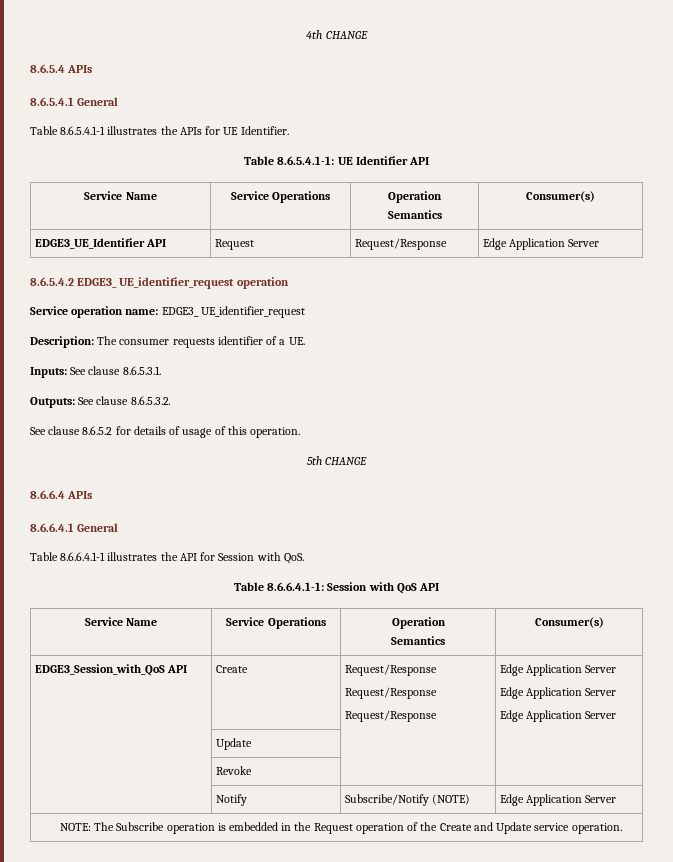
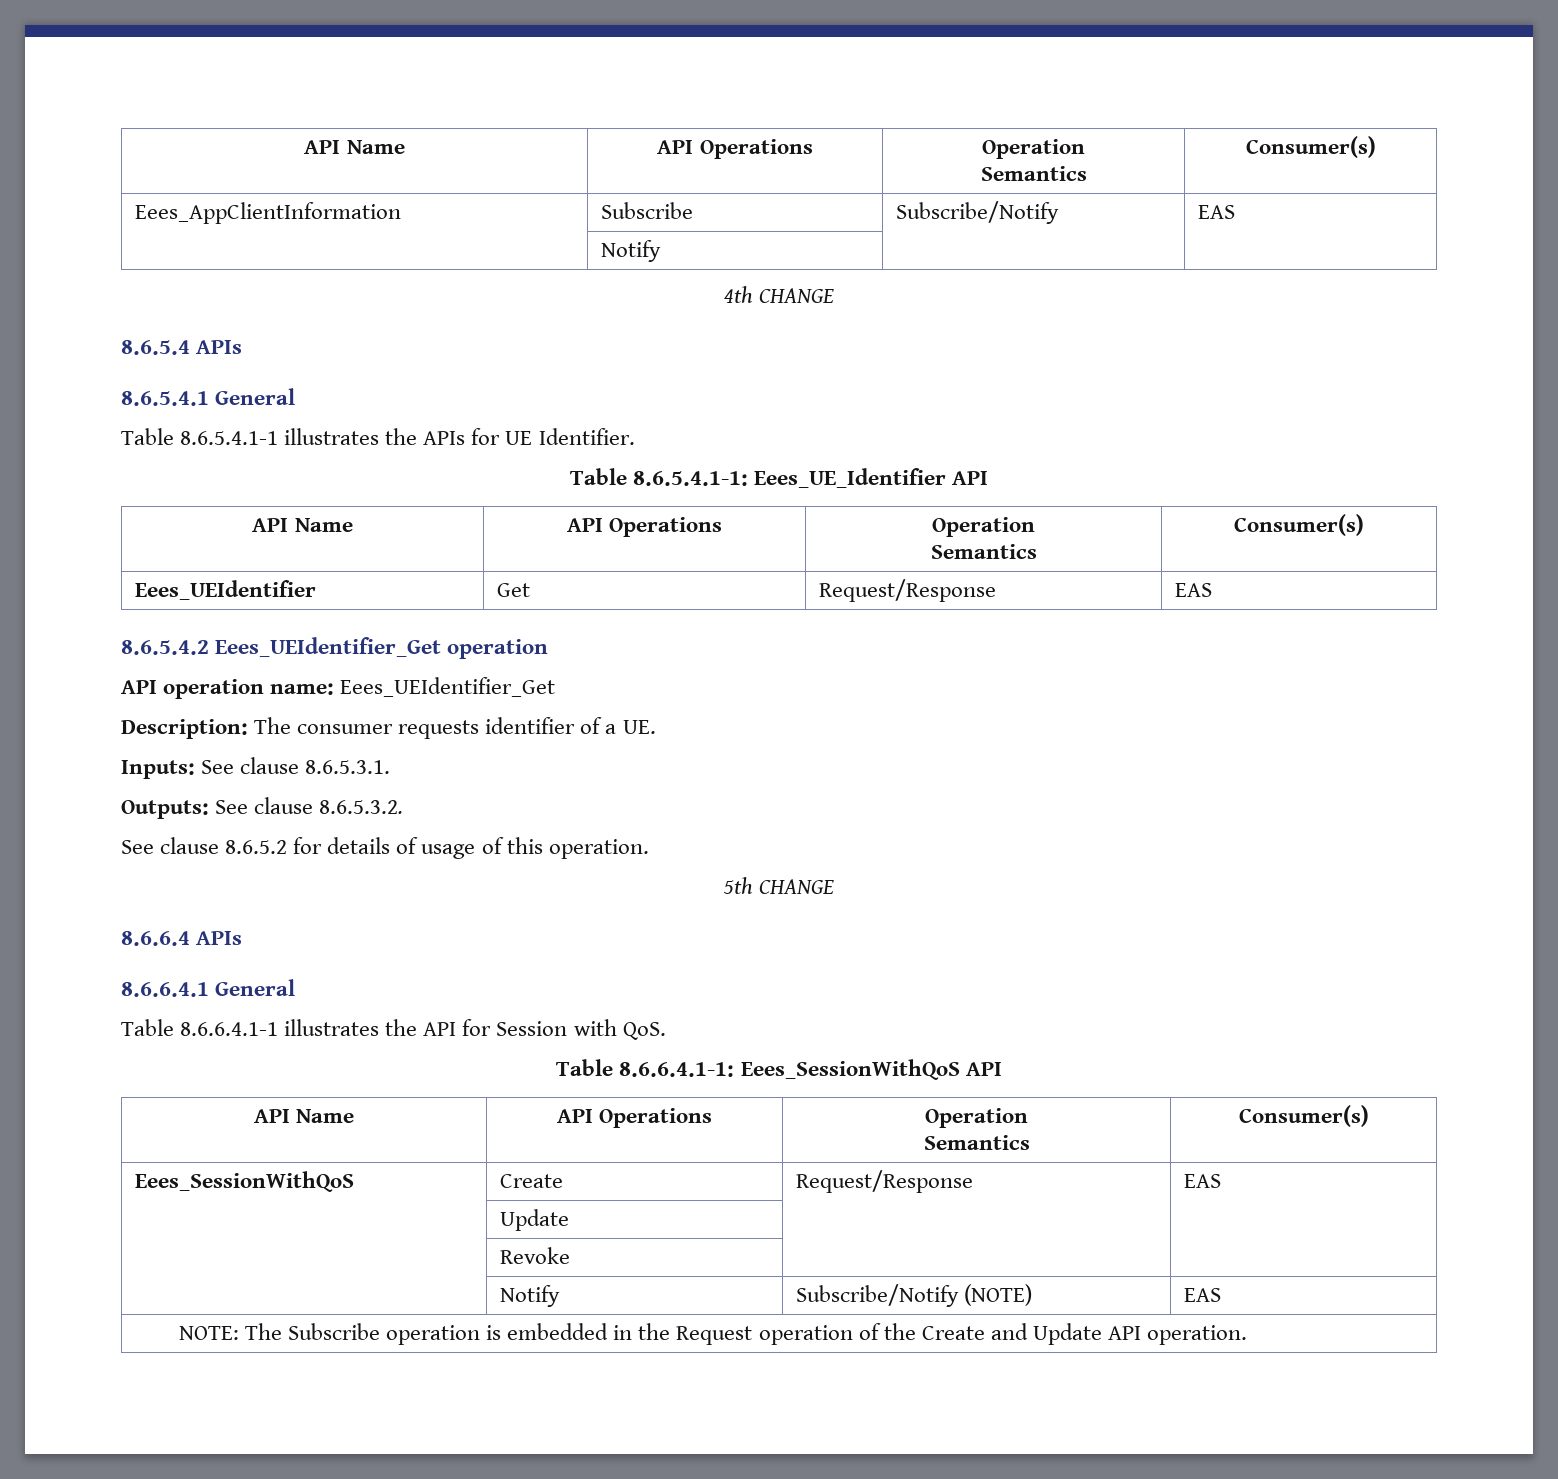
(306, 34) none -> [304,140,405,154] [657,139,813,159] [982,139,1085,159] [980,166,1087,181] [1245,136,1376,158] [134,202,401,224] [600,202,693,219] [895,201,1059,224] [1197,205,1235,219] [600,240,661,262] API Name | API Operations | Operation // Semantics | Consumer(s) // Eees_AppClientInformation | Subscribe | Subscribe/Notify | EAS // | Notify | | //
[337,156,429,165] [84,191,157,200] [230,191,331,203] [388,191,442,203] [387,210,442,219] [526,191,595,202] [34,238,167,249] [214,239,254,250] [354,238,447,250] [482,238,600,250] UE Identifier API // Service Name | Service Operations | Operation // Semantics | Consumer(s) // EDGE3_UE_Identifier API | Request | Request/Response | Edge Application Server -> [754,468,989,488] [252,518,353,532] [566,517,723,537] [932,517,1035,537] [930,544,1037,559] [1234,514,1364,536] [134,580,316,600] [496,583,530,597] [818,579,996,602] [1174,583,1212,597] Eees_UE_Identifier API // API Name | API Operations | Operation // Semantics | Consumer(s) // Eees_UEIdentifier | Get | Request/Response | EAS
[77,277,235,289] EDGE3_ UE_identifier_request -> [215,637,442,657] Eees_UEIdentifier_Get
[30,306,68,315] Service -> [121,680,157,694] API
[161,306,305,318] EDGE3_ UE_identifier_request -> [340,677,556,697] Eees_UEIdentifier_Get
[327,582,440,594] [84,617,158,626] [226,617,326,629] [391,617,446,629] [390,636,445,645] [534,617,604,628] [34,664,188,676] Session with QoS API // Service Name | Service Operations | Operation // Semantics | Consumer(s) // EDGE3_Session_with_QoS API -> [740,1059,1002,1080] [253,1109,355,1123] [556,1108,713,1128] [925,1108,1028,1128] [923,1135,1030,1150] [1238,1105,1369,1127] [134,1171,354,1192] Eees_SessionWithQoS API // API Name | API Operations | Operation // Semantics | Consumer(s) // Eees_SessionWithQoS
[344,687,437,699] [344,710,437,722] [499,664,617,676] [499,687,617,699] [499,710,617,722] // Request/Response // Request/Response | Edge Application Server // Edge Application Server // Edge Application Server -> [1183,1174,1221,1188] | EAS
[499,794,617,806] Edge Application Server -> [1183,1288,1221,1302] EAS
[534,823,570,831] service -> [1107,1326,1141,1340] API

